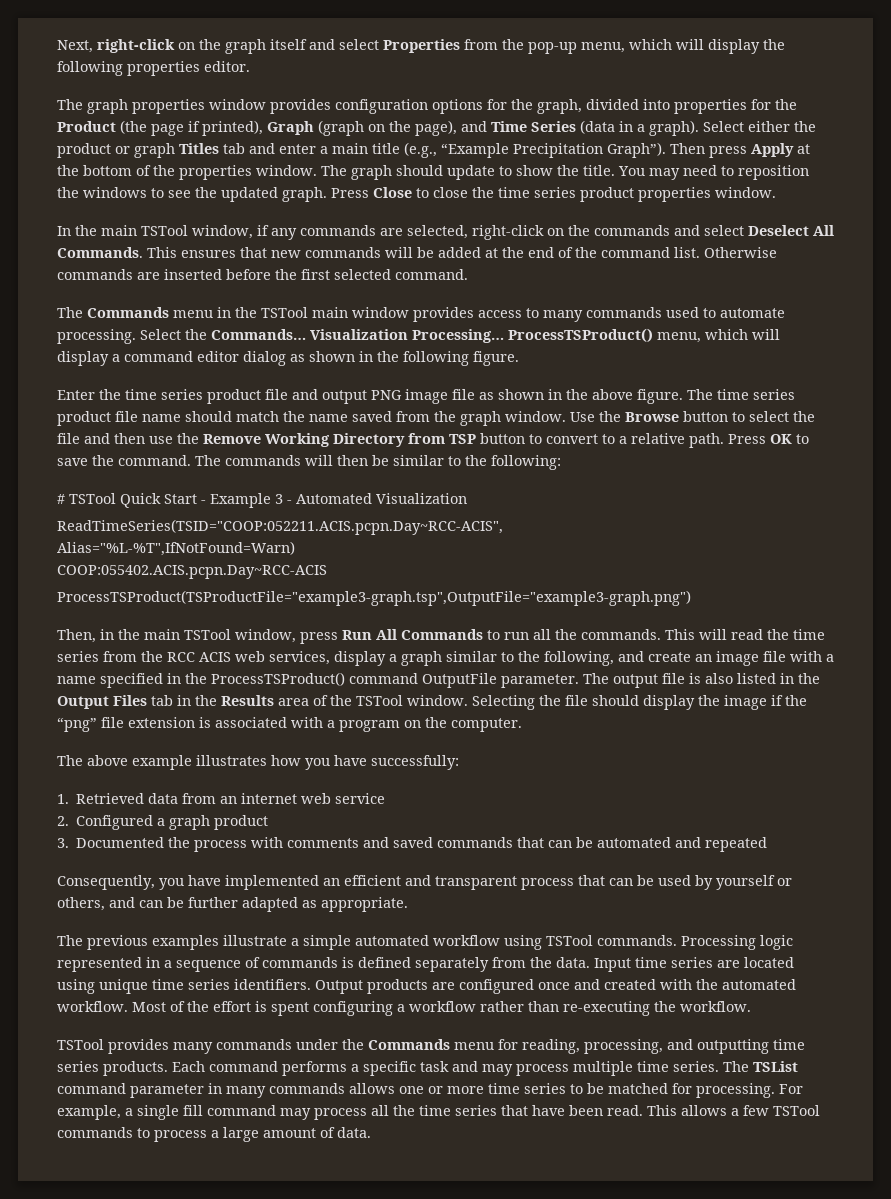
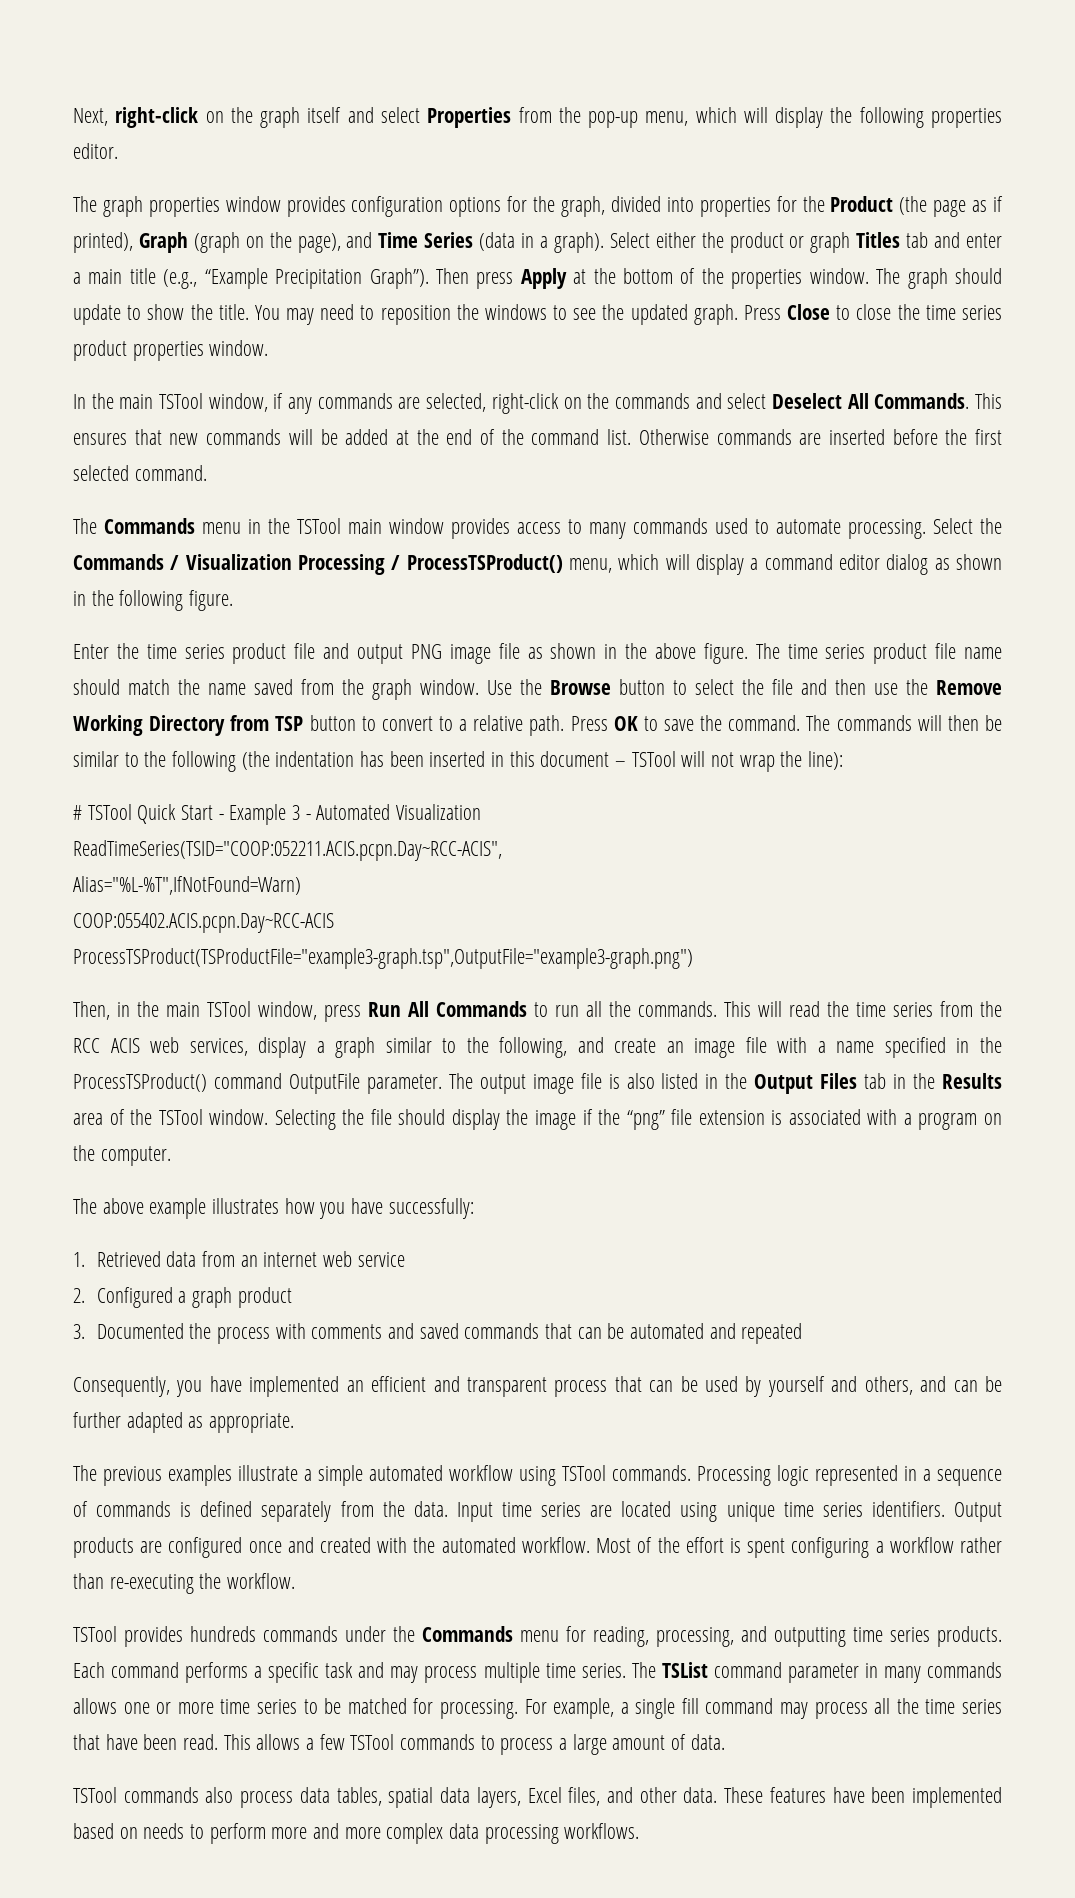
(184, 130) none -> [972,200,988,212] as
[211,329,504,343] Commands… Visualization Processing… -> [73,554,401,575] Commands / Visualization Processing /
[491,455,561,470] following: -> [172,751,844,772] following (the indentation has been inserted in this document – TSTool will not wrap the line):
(658, 681) none -> [532,1074,574,1094] image
[777,878,792,886] or -> [831,1376,858,1392] and
[173,1042,213,1054] many -> [189,1626,256,1642] hundreds
(371, 1132) none -> [73,1787,1003,1808] [73,1823,640,1844] // TSTool commands also process data tables, spatial data layers, Excel files, and other data. These features have been implemented based on needs to perform more and more complex data processing workflows.

